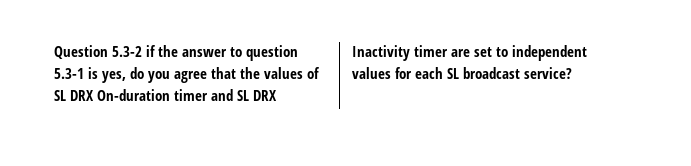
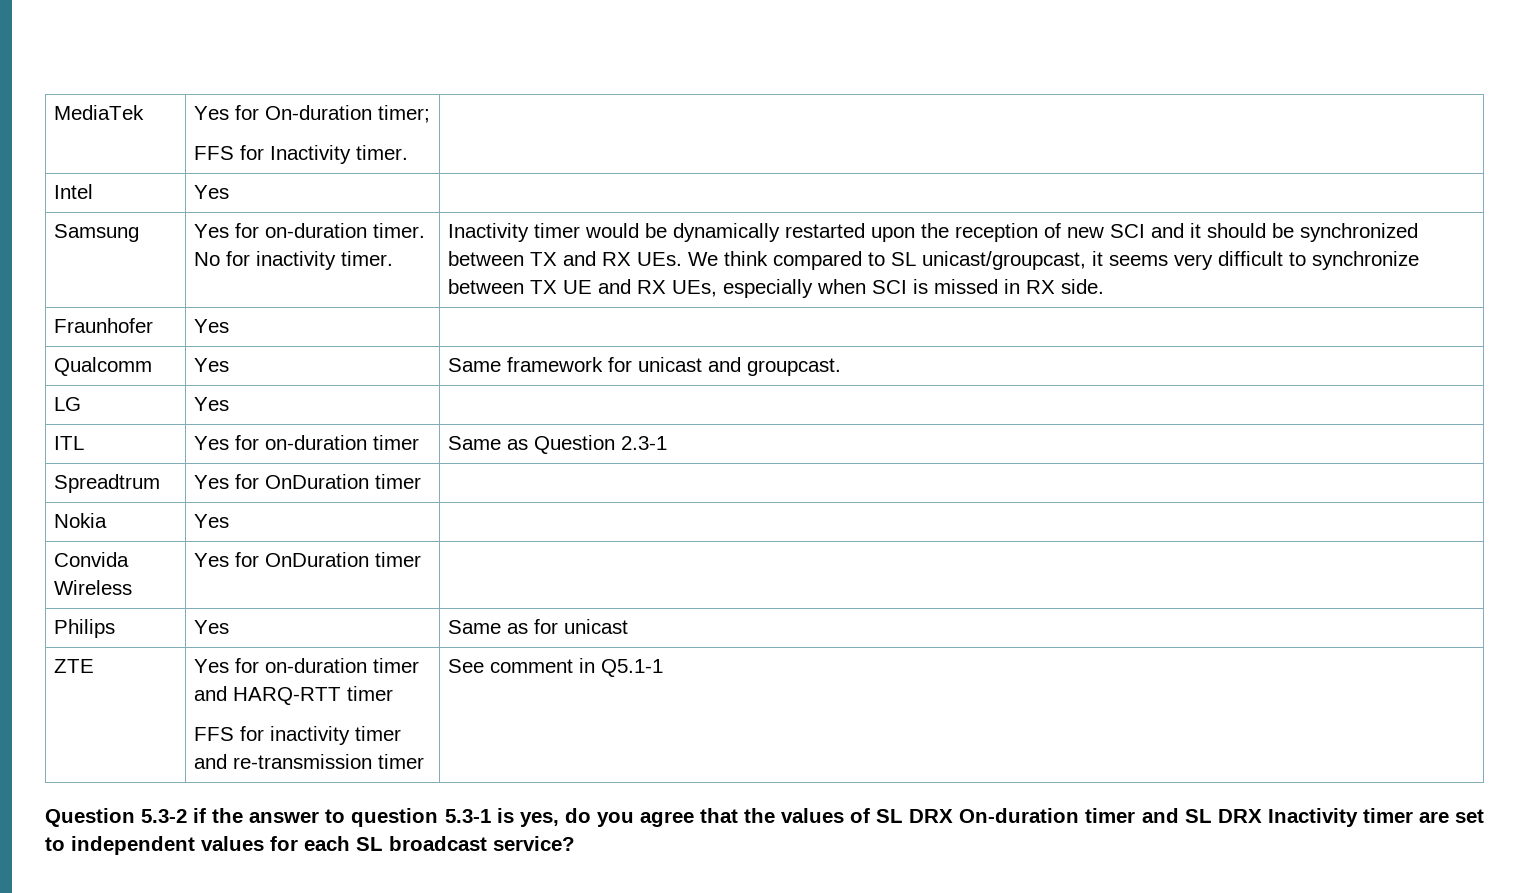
(54, 52) none -> [53,105,144,120] [193,105,430,123] [193,145,408,164] [53,184,93,199] [193,185,229,199] [53,224,139,242] [193,223,425,238] [193,251,393,270] [447,223,1418,242] [447,251,1419,270] [447,279,1104,298] [53,318,153,333] [193,319,229,333] [53,357,152,376] [193,358,229,372] [447,357,841,376] [53,397,81,411] [193,397,229,411] [53,436,84,450] [193,435,419,450] [447,435,667,454] [53,474,160,493] [193,474,421,489] [53,513,107,528] [193,514,229,528] [53,552,129,567] [53,580,132,595] [193,552,421,567] [53,619,115,638] [193,620,229,634] [447,619,628,634] [53,659,94,673] [193,658,419,673] [193,686,393,705] [193,726,401,745] [193,754,424,769] [447,658,663,677] MediaTek | Yes for On-duration timer; // FFS for Inactivity timer. | // Intel | Yes | // Samsung | Yes for on-duration timer. No for inactivity timer. | Inactivity timer would be dynamically restarted upon the reception of new SCI and it should be synchronized between TX and RX UEs. We think compared to SL unicast/groupcast, it seems very difficult to synchronize between TX UE and RX UEs, especially when SCI is missed in RX side. // Fraunhofer | Yes | // Qualcomm | Yes | Same framework for unicast and groupcast. // LG | Yes | // ITL | Yes for on-duration timer | Same as Question 2.3-1 // Spreadtrum | Yes for OnDuration timer | // Nokia | Yes | // Convida Wireless | Yes for OnDuration timer | // Philips | Yes | Same as for unicast // ZTE | Yes for on-duration timer and HARQ-RTT timer // FFS for inactivity timer and re-transmission timer | See comment in Q5.1-1 //

